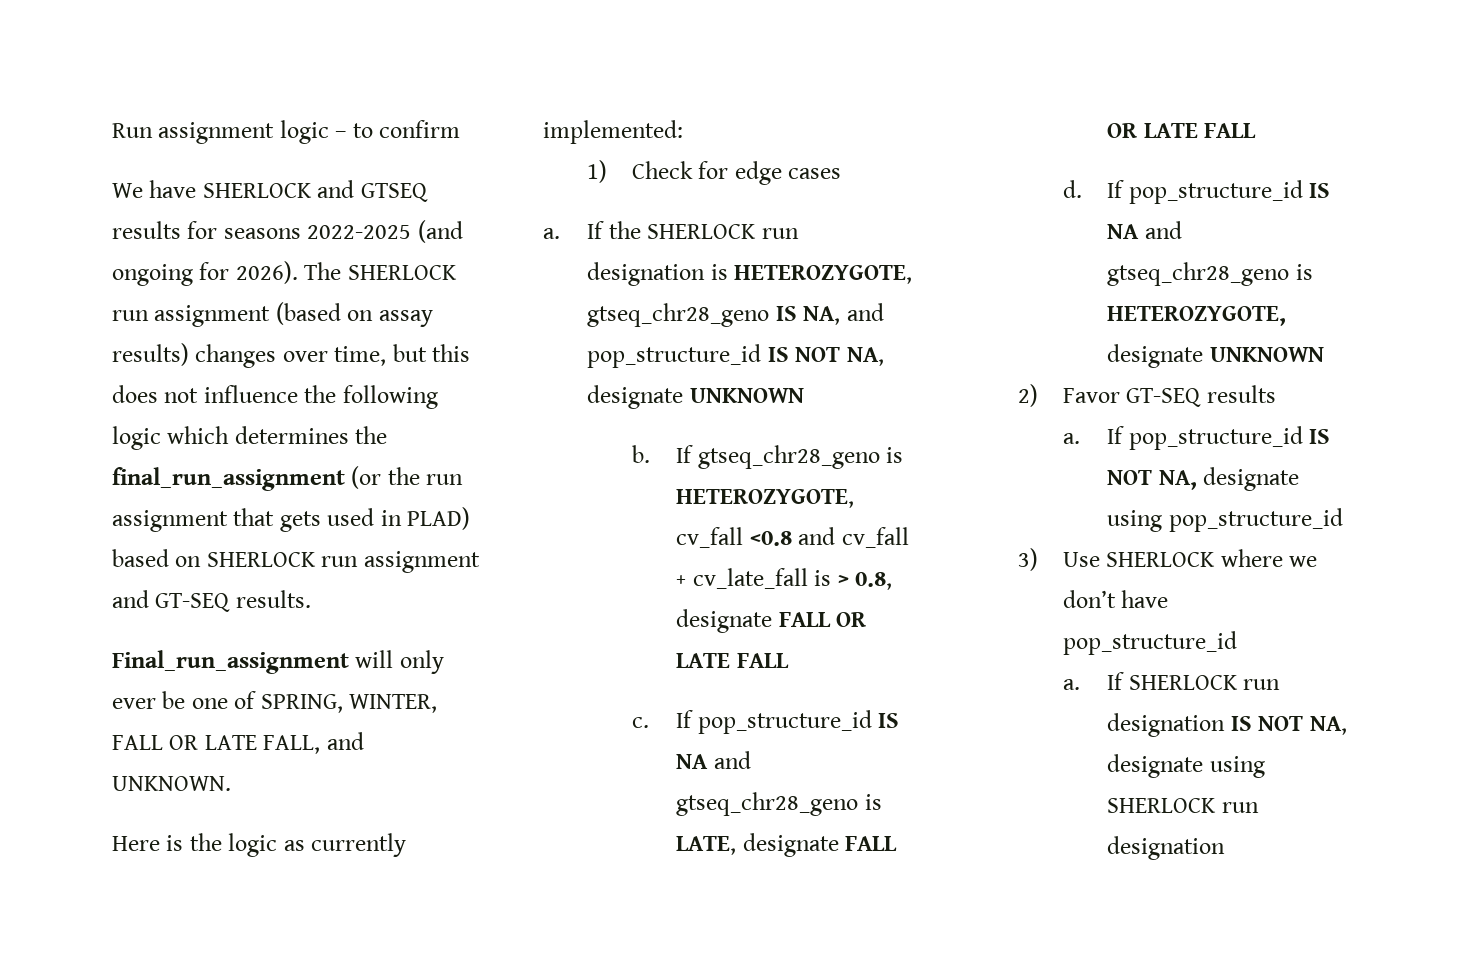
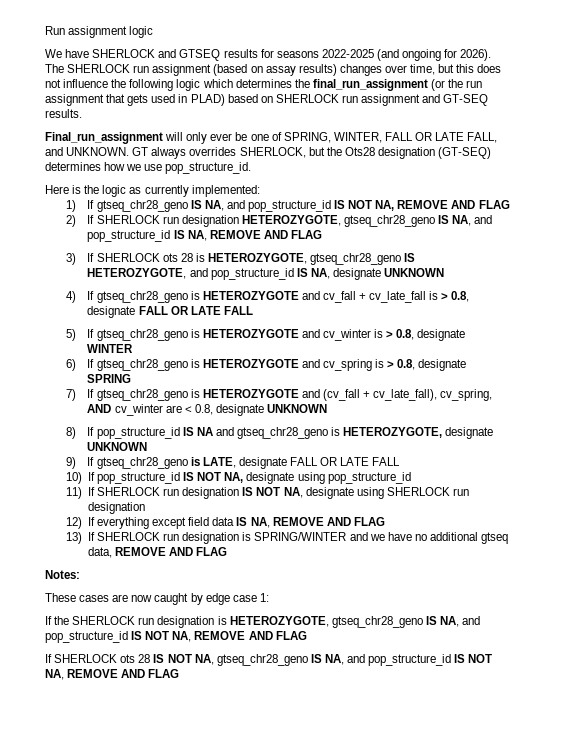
[335,120,461,138] – to confirm -> (154, 32) none
(231, 783) none -> [132,147,492,159] [45,162,252,174] GT always overrides SHERLOCK, but the Ots28 designation (GT-SEQ) determines how we use pop_structure_id.
[631,161,842,185] [543,228,560,239] Check for edge cases // a. -> [87,200,510,212] [66,215,493,227] [87,230,322,242] [66,253,416,265] [87,268,445,280] [66,291,470,303] [87,306,253,318] [66,329,466,341] [87,344,134,353] [66,359,467,371] [87,374,132,383] [66,389,493,401] [87,404,328,416] [66,427,494,439] [87,442,148,451] [66,457,401,469] [66,472,411,484] [66,487,469,499] [87,502,145,514] [66,517,385,529] [66,532,509,544] [87,547,228,558] [45,570,80,579] [45,593,269,605] If gtseq_chr28_geno IS NA, and pop_structure_id IS NOT NA, REMOVE AND FLAG // 2) If SHERLOCK run designation HETEROZYGOTE, gtseq_chr28_geno IS NA, and pop_structure_id IS NA, REMOVE AND FLAG // 3) If SHERLOCK ots 28 is HETEROZYGOTE, gtseq_chr28_geno IS HETEROZYGOTE, and pop_structure_id IS NA, designate UNKNOWN // 4) If gtseq_chr28_geno is HETEROZYGOTE and cv_fall + cv_late_fall is > 0.8, designate FALL OR LATE FALL // 5) If gtseq_chr28_geno is HETEROZYGOTE and cv_winter is > 0.8, designate WINTER // 6) If gtseq_chr28_geno is HETEROZYGOTE and cv_spring is > 0.8, designate SPRING // 7) If gtseq_chr28_geno is HETEROZYGOTE and (cv_fall + cv_late_fall), cv_spring, AND cv_winter are < 0.8, designate UNKNOWN // 8) If pop_structure_id IS NA and gtseq_chr28_geno is HETEROZYGOTE, designate UNKNOWN // 9) If gtseq_chr28_geno is LATE, designate FALL OR LATE FALL // 10) If pop_structure_id IS NOT NA, designate using pop_structure_id // 11) If SHERLOCK run designation IS NOT NA, designate using SHERLOCK run designation // 12) If everything except field data IS NA, REMOVE AND FLAG // 13) If SHERLOCK run designation is SPRING/WINTER and we have no additional gtseq data, REMOVE AND FLAG // Notes: // These cases are now caught by edge case 1: //
[587,385,804,409] [631,445,904,469] [676,489,855,508] [676,527,909,548] [676,568,893,590] [676,609,867,633] [676,653,789,668] [631,710,900,734] [676,751,751,769] [676,792,882,816] [676,833,898,857] [1107,123,1257,138] [1062,180,1331,204] [1107,221,1182,239] [1107,262,1313,286] [1107,306,1287,326] [1107,344,1324,368] [1018,384,1276,407] [1062,426,1331,450] [1107,467,1300,491] [1107,508,1343,532] [1018,548,1318,571] [1062,590,1169,608] [1062,631,1237,655] [1062,672,1281,690] [1107,713,1347,737] [1107,754,1265,778] [1107,798,1259,813] [1107,836,1226,860] designate UNKNOWN // b. If gtseq_chr28_geno is HETEROZYGOTE, cv_fall <0.8 and cv_fall + cv_late_fall is > 0.8, designate FALL OR LATE FALL // c. If pop_structure_id IS NA and gtseq_chr28_geno is LATE, designate FALL OR LATE FALL // d. If pop_structure_id IS NA and gtseq_chr28_geno is HETEROZYGOTE, designate UNKNOWN // 2) Favor GT-SEQ results // a. If pop_structure_id IS NOT NA, designate using pop_structure_id // 3) Use SHERLOCK where we don’t have pop_structure_id // a. If SHERLOCK run designation IS NOT NA, designate using SHERLOCK run designation -> [194,631,307,640] [45,654,493,666] [45,669,180,680] REMOVE AND FLAG // If SHERLOCK ots 28 IS NOT NA, gtseq_chr28_geno IS NA, and pop_structure_id IS NOT NA, REMOVE AND FLAG

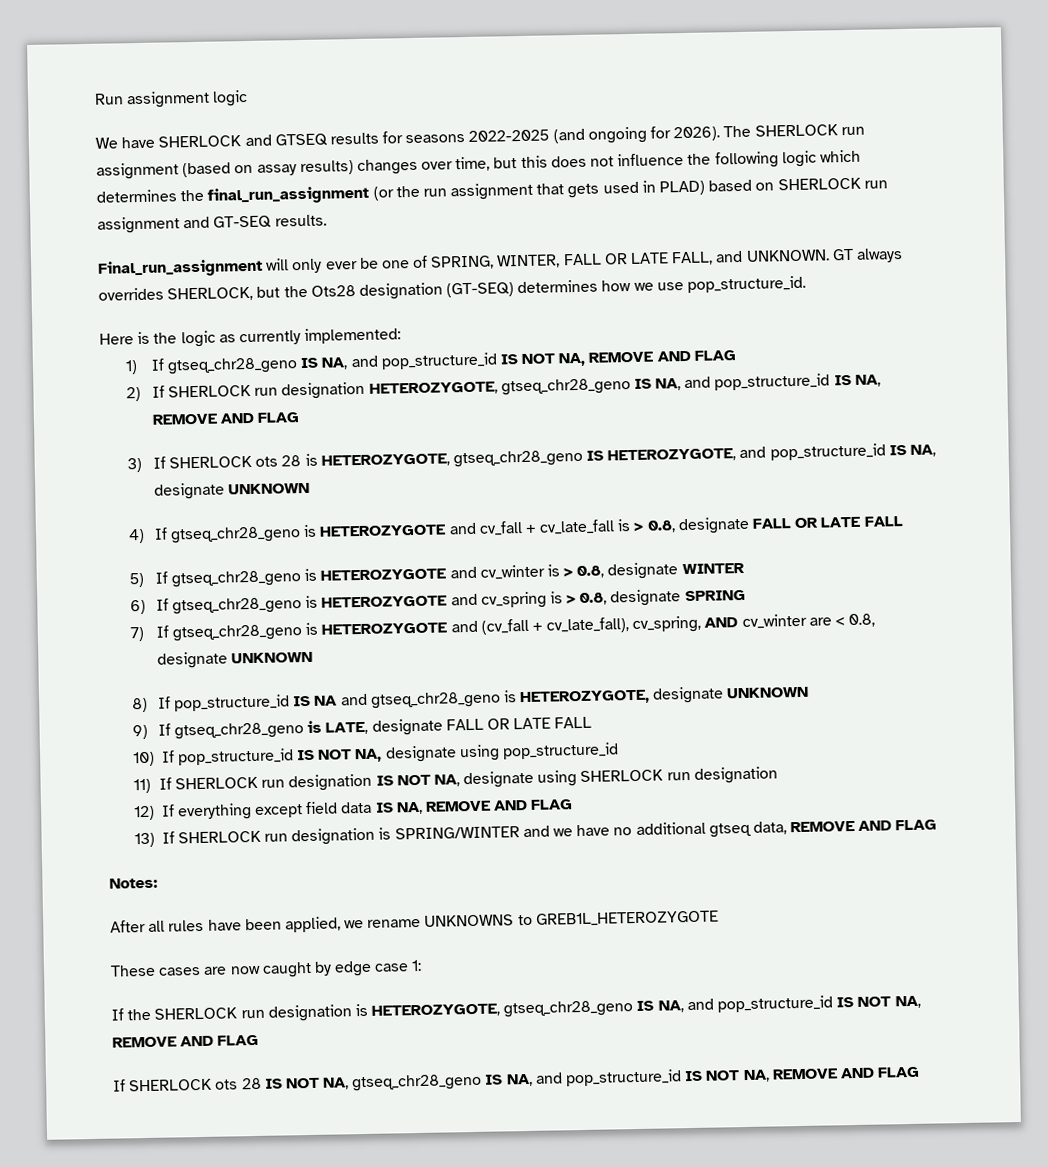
(80, 574) none -> [110,910,719,933] // After all rules have been applied, we rename UNKNOWNS to GREB1L_HETEROZYGOTE

